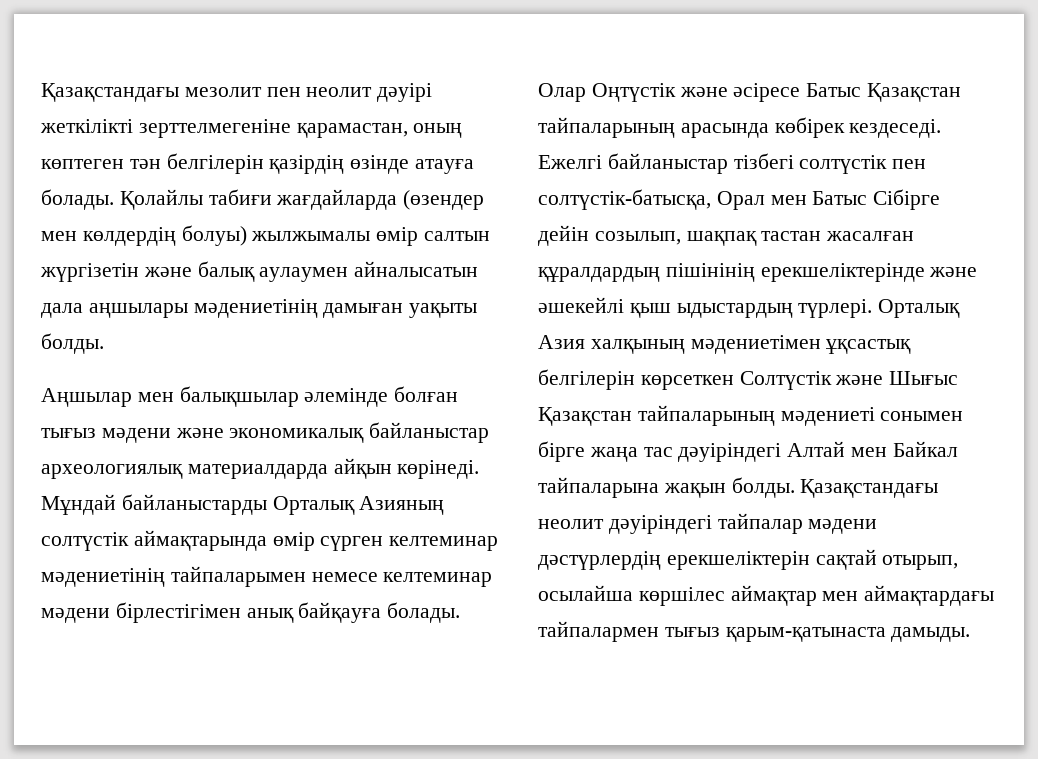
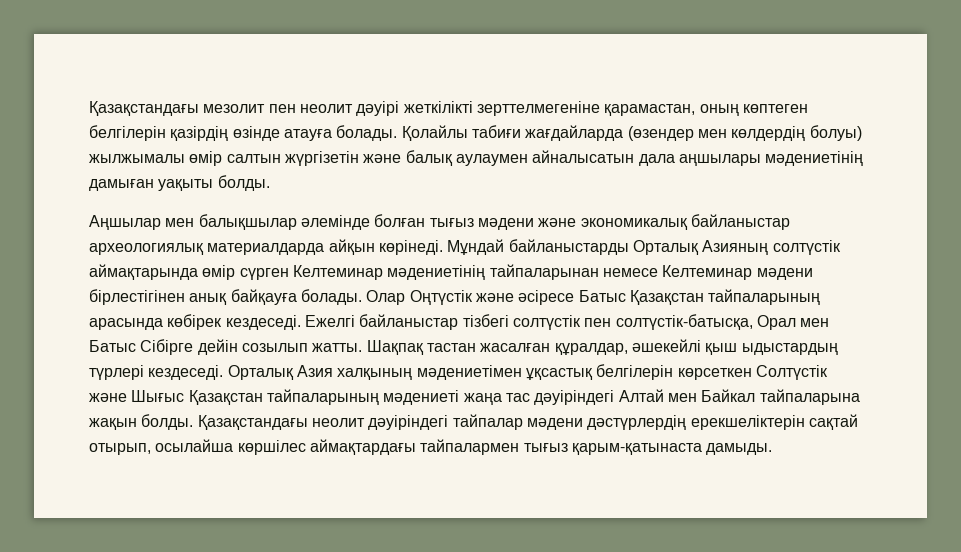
[129,159,161,169] тән -> (808, 108) none
[389,536,499,551] [41,566,493,587] [41,602,241,623] келтеминар мәдениетінің тайпаларымен немесе келтеминар мәдени бірлестігімен -> [292,264,813,280] [89,289,185,305] Келтеминар мәдениетінің тайпаларынан немесе Келтеминар мәдени бірлестігінен
[594,231,915,246] [538,263,978,282] созылып, шақпақ тастан жасалған құралдардың пішінінің ерекшеліктерінде және -> [241,340,628,355] созылып жатты. Шақпақ тастан жасалған құралдар,
[798,299,873,318] түрлері. -> [89,365,224,380] түрлері кездеседі.
[880,411,964,421] [538,441,585,462] сонымен бірге -> (460, 397) none
[730,585,859,606] аймақтар мен -> (306, 447) none

